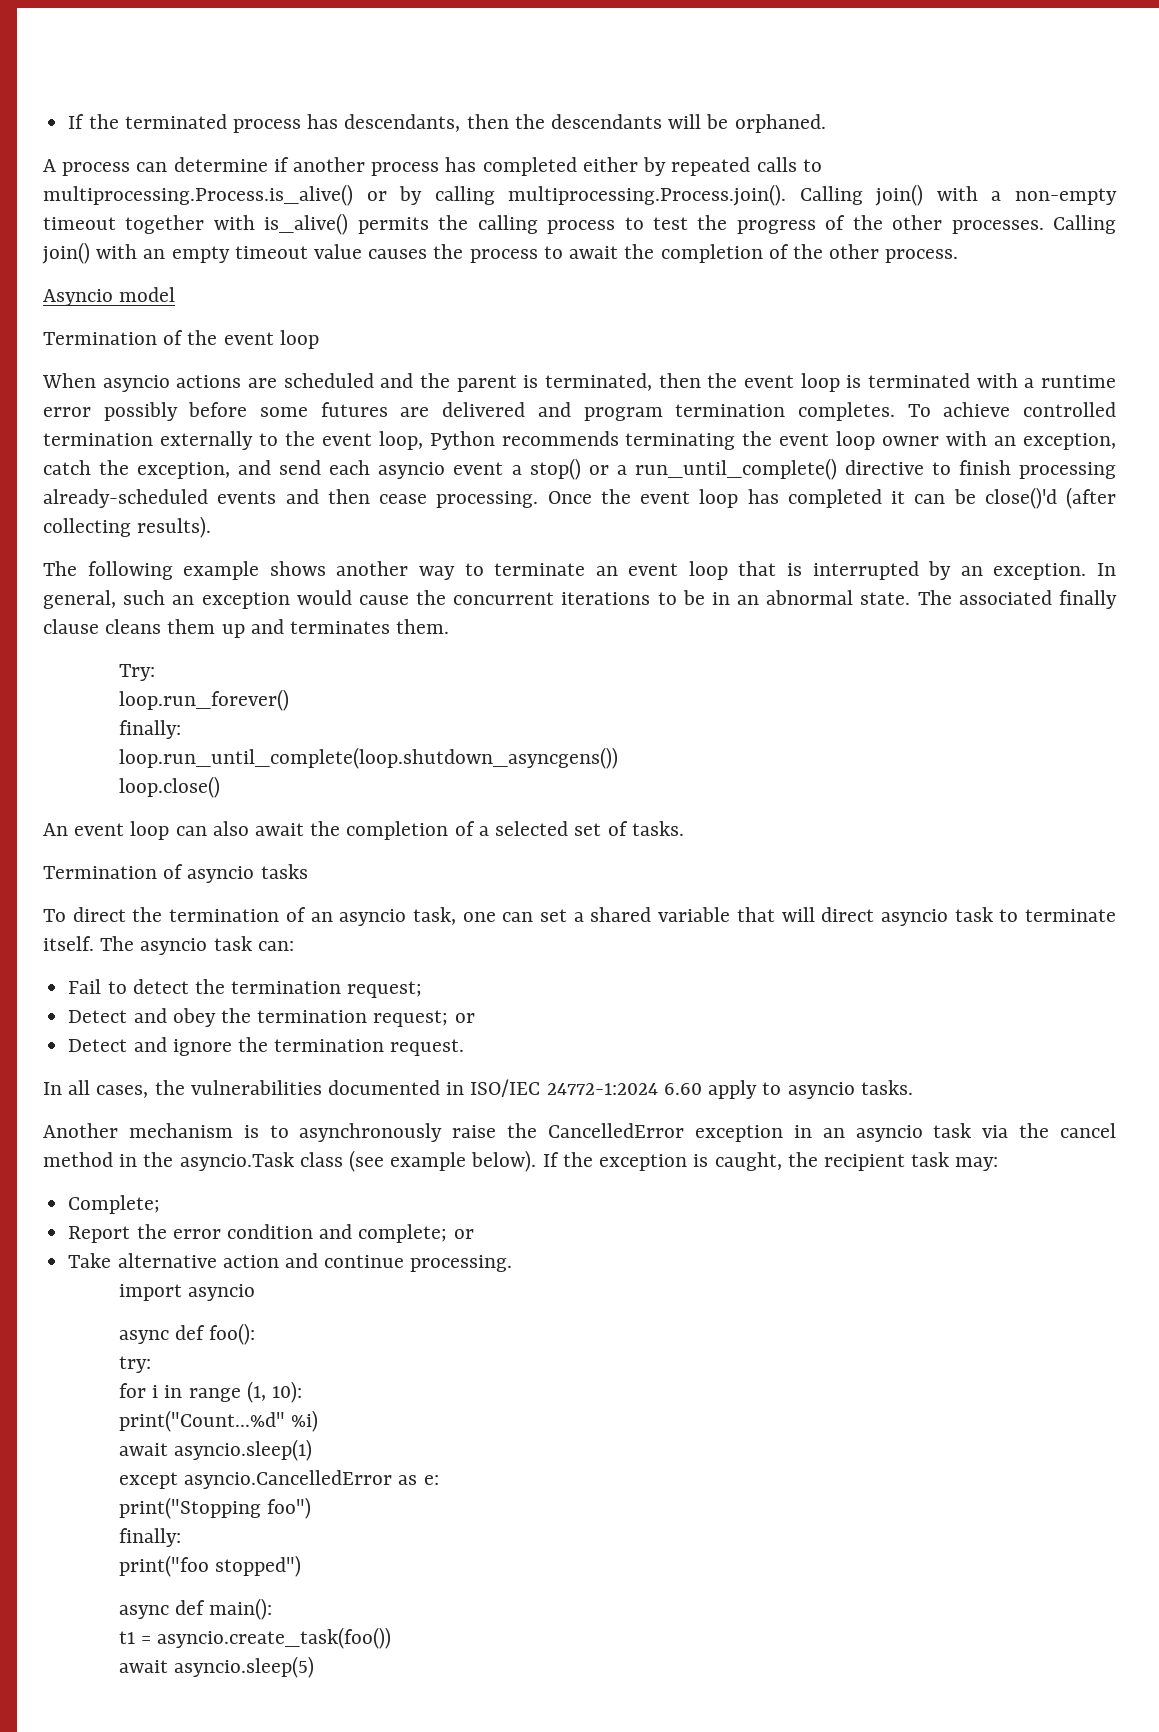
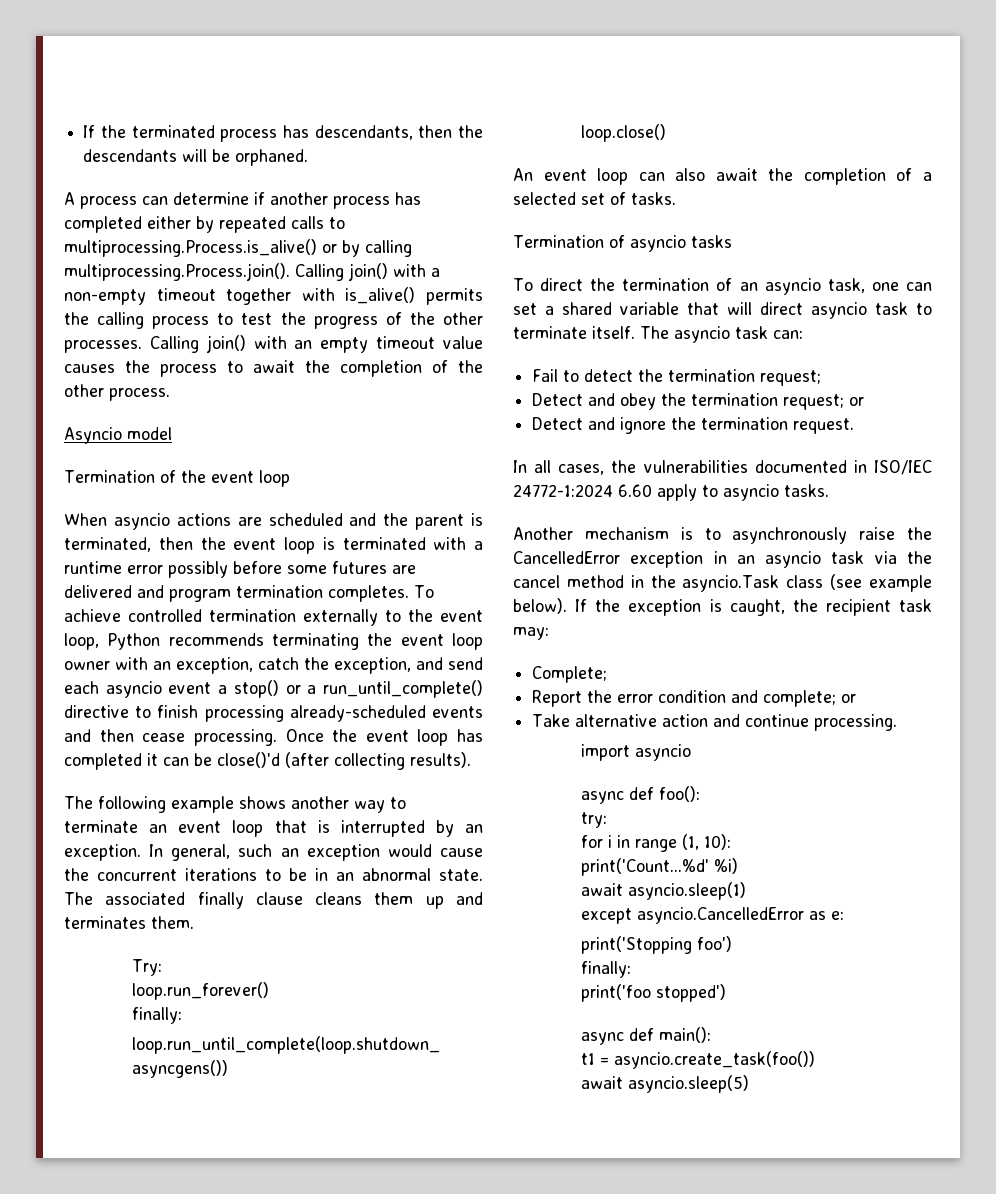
[118,1410,285,1432] print("Count...%d" -> [580,858,709,876] print('Count...%d'
[118,1497,312,1519] [118,1528,181,1547] [118,1555,302,1577] print("Stopping foo") // finally: // print("foo stopped") -> [580,936,732,954] [580,961,631,978] [580,984,726,1002] print('Stopping foo') // finally: // print('foo stopped')

